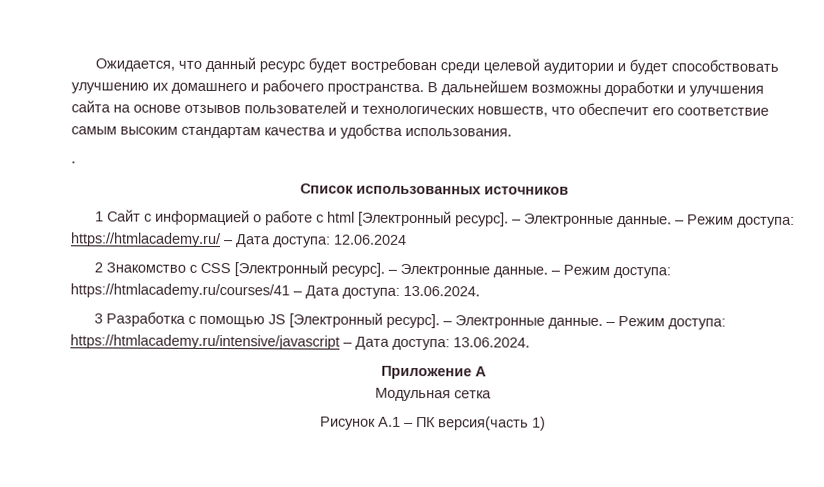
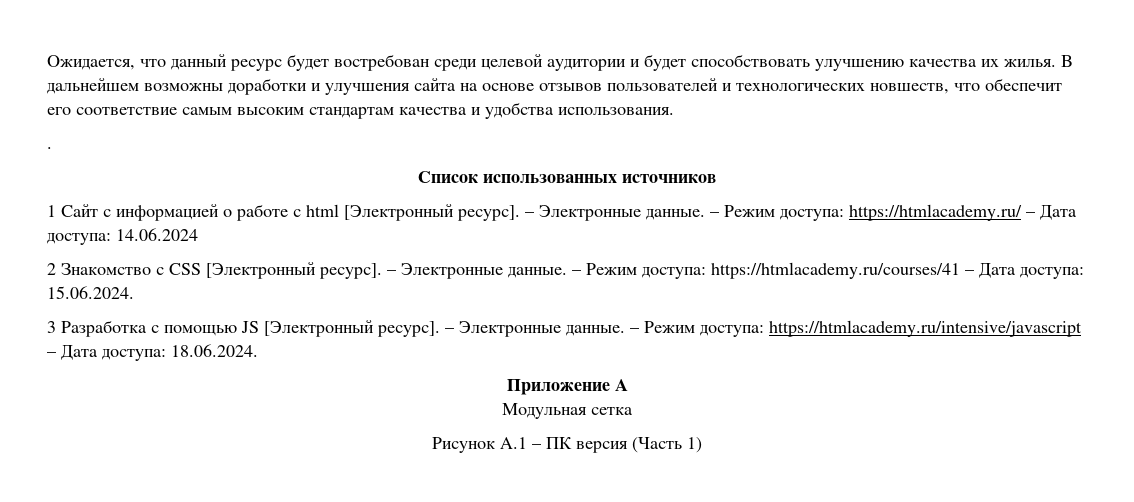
[152,79,424,96] их домашнего и рабочего пространства. -> [909,59,1056,67] качества их жилья.
[333,234,407,245] 12.06.2024 -> [116,228,198,241] 14.06.2024
[403,285,480,297] 13.06.2024. -> [47,286,134,299] 15.06.2024.
[453,337,530,348] 13.06.2024. -> [171,344,258,357] 18.06.2024.
[438,416,529,431] версия(часть -> [576,437,682,453] версия (Часть

